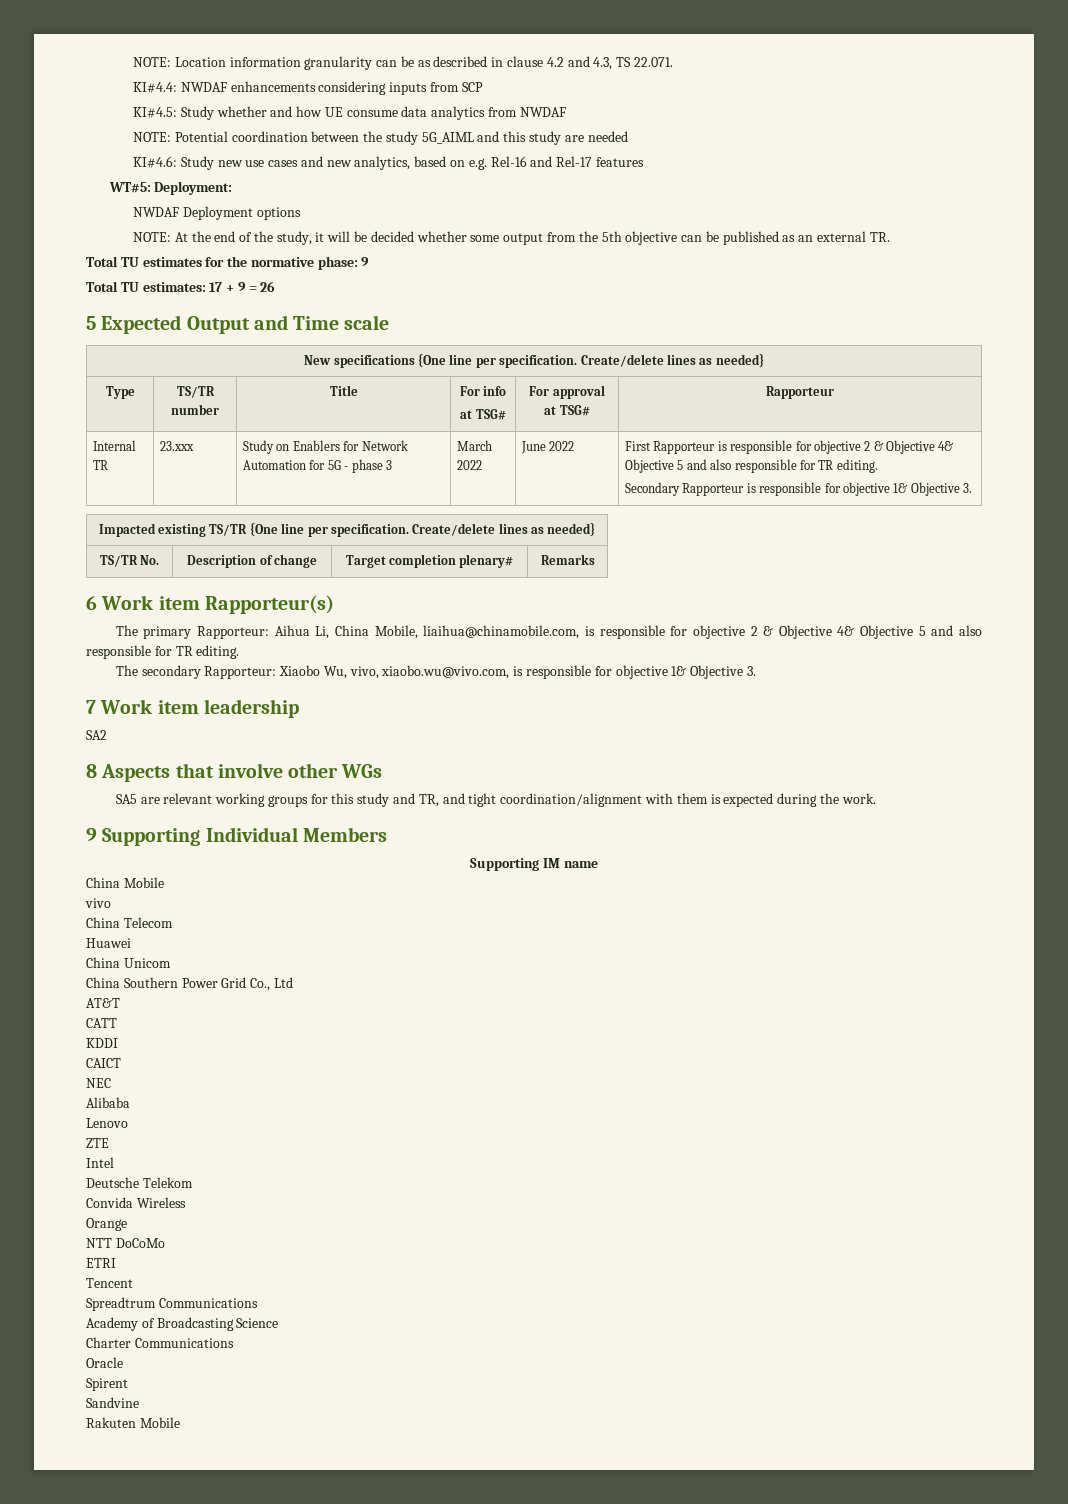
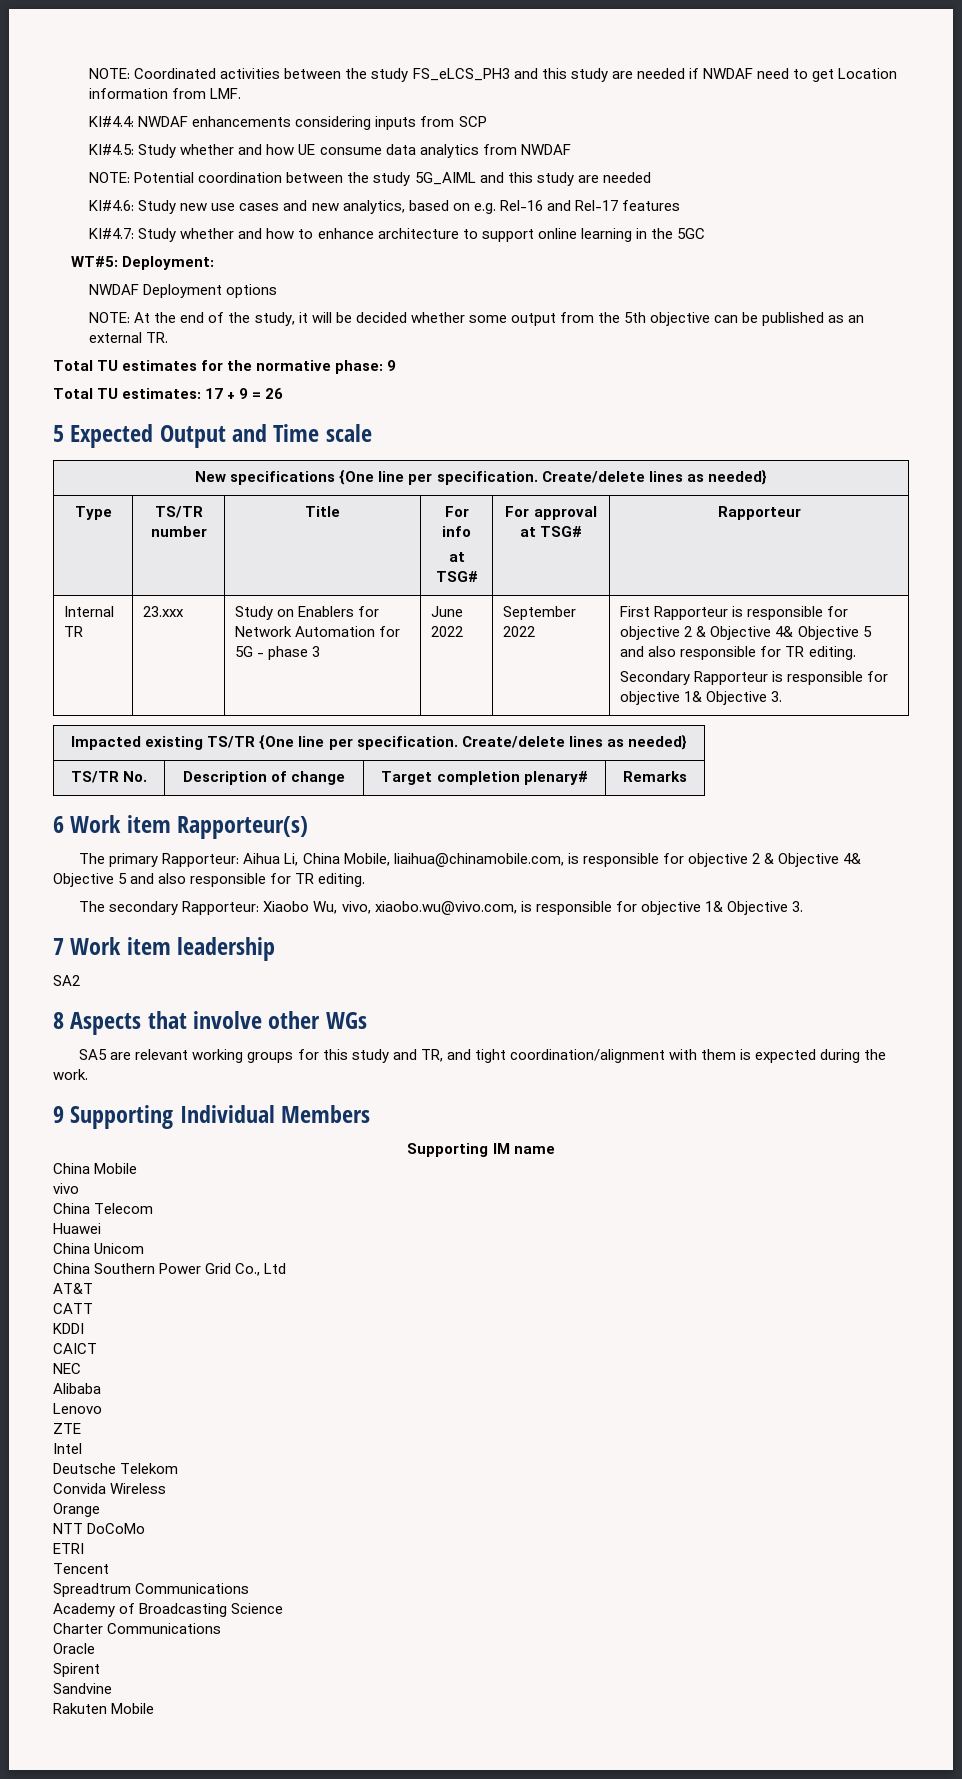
[133,56,673,70] NOTE: Location information granularity can be as described in clause 4.2 and 4.3, TS 22.071. -> [89,68,898,82] [89,88,242,99] NOTE: Coordinated activities between the study FS_eLCS_PH3 and this study are needed if NWDAF need to get Location information from LMF.
(644, 162) none -> [89,228,705,242] // KI#4.7: Study whether and how to enhance architecture to support online learning in the 5GC
[457,440,493,451] [457,460,483,470] [521,441,547,454] March 2022 | June -> [431,606,464,617] [431,626,464,637] [503,606,577,620] June 2022 | September

